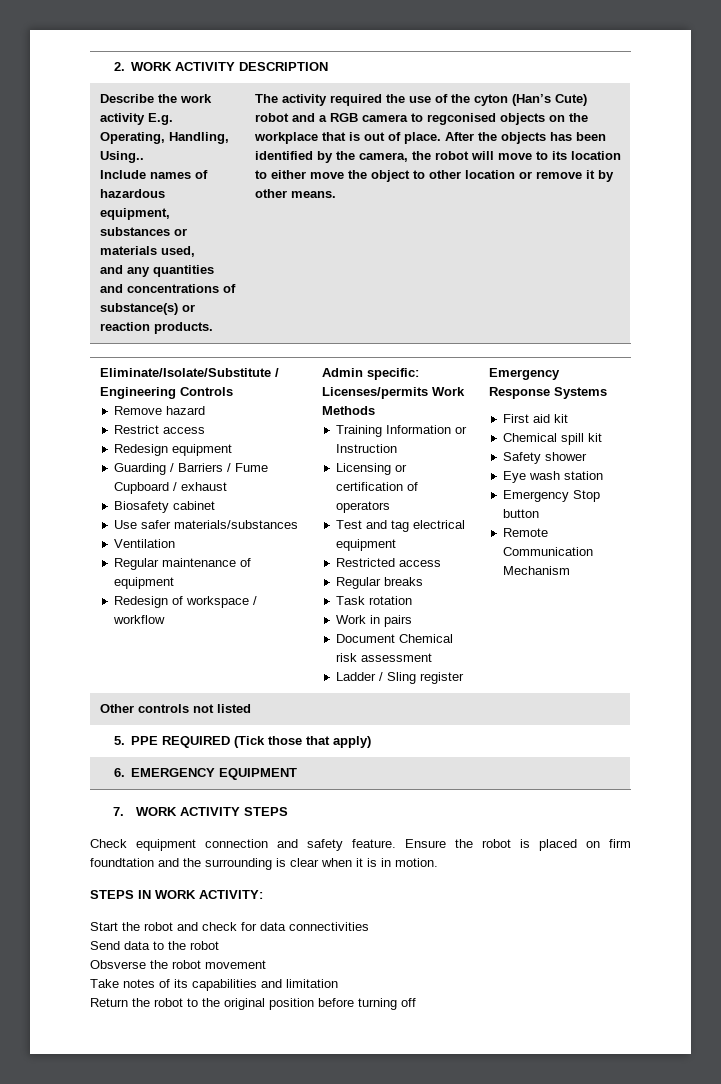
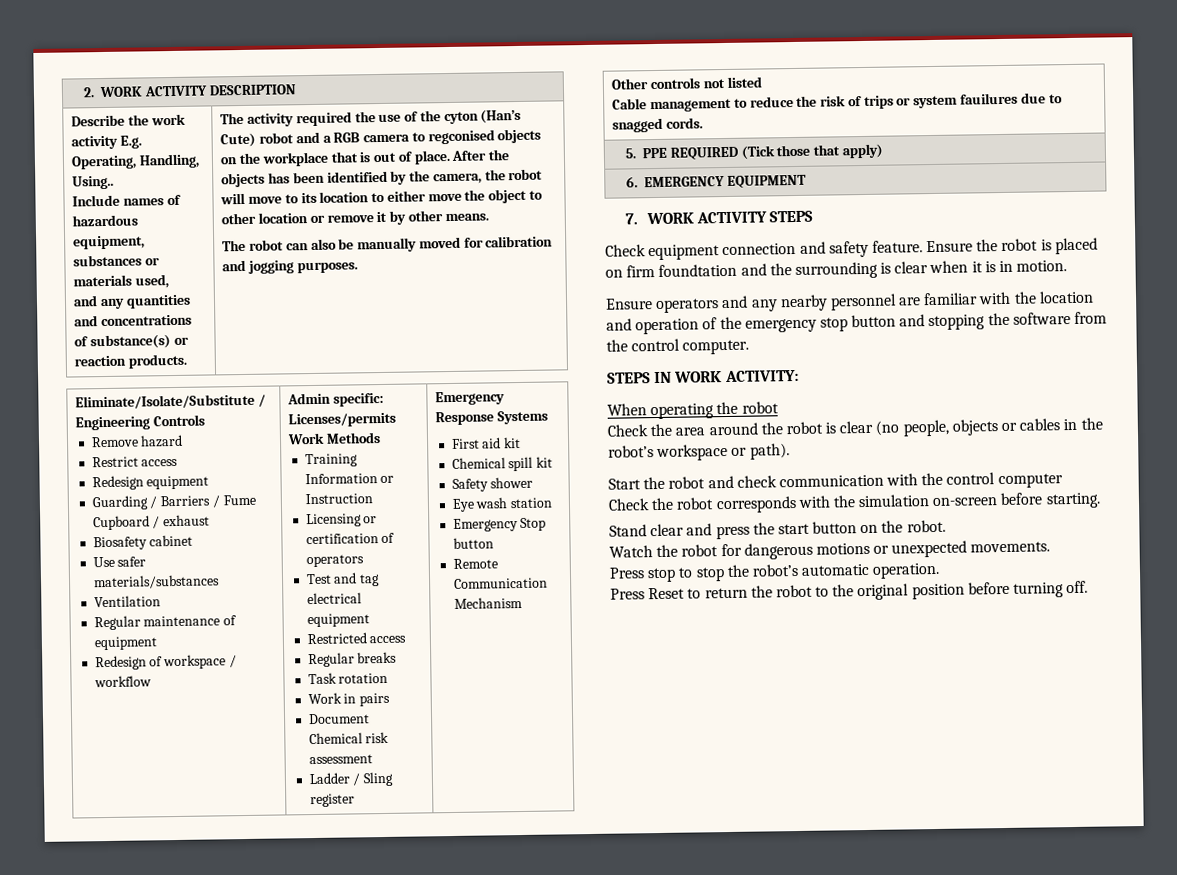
(336, 194) none -> [222,235,554,253] [222,259,358,274] // The robot can also be manually moved for calibration and jogging purposes.
(251, 708) none -> [612,92,1063,113] [612,117,704,133] // Cable management to reduce the risk of trips or system fauilures due to snagged cords.
[90,890,263,899] STEPS IN WORK ACTIVITY: -> [605,290,1094,314] [606,311,1108,335] [606,338,750,355] [607,369,799,384] [607,401,779,420] [607,417,1103,437] [608,443,790,462] Ensure operators and any nearby personnel are familiar with the location and operation of the emergency stop button and stopping the software from the control computer. // STEPS IN WORK ACTIVITY: // When operating the robot // Check the area around the robot is clear (no people, objects or cables in the robot’s workspace or path).
[241,922,369,931] [90,941,219,950] [90,960,266,969] [90,979,338,991] [90,998,128,1007] for data connectivities // Send data to the robot // Obsverse the robot movement // Take notes of its capabilities and limitation // Return -> [778,472,1063,489] [608,492,1101,514] [609,519,946,540] [609,540,1051,560] [609,562,941,583] [610,587,748,600] communication with the control computer // Check the robot corresponds with the simulation on-screen before starting. // Stand clear and press the start button on the robot. // Watch the robot for dangerous motions or unexpected movements. // Press stop to stop the robot’s automatic operation. // Press Reset to return
[401,998,416,1007] off -> [1066,580,1089,594] off.

